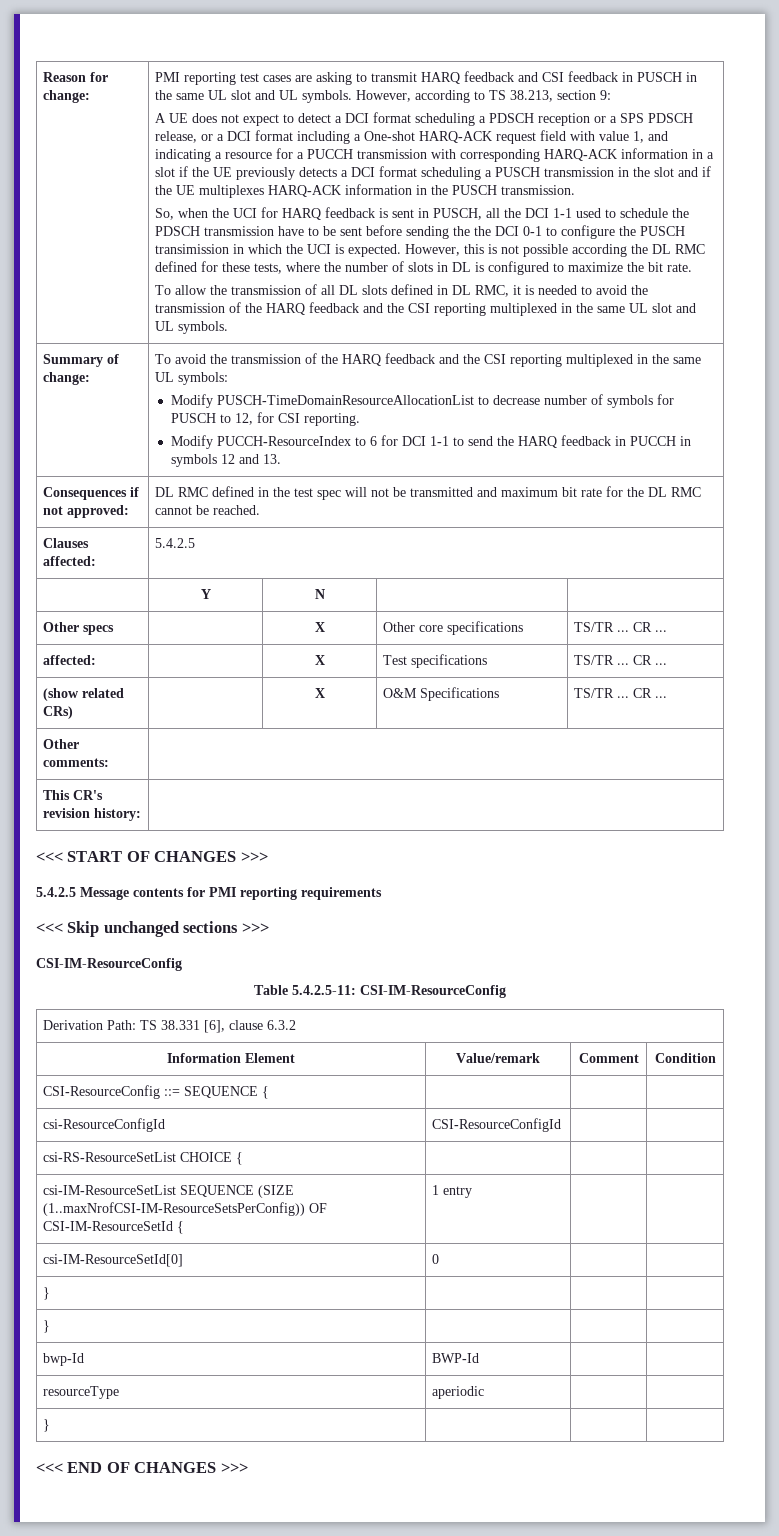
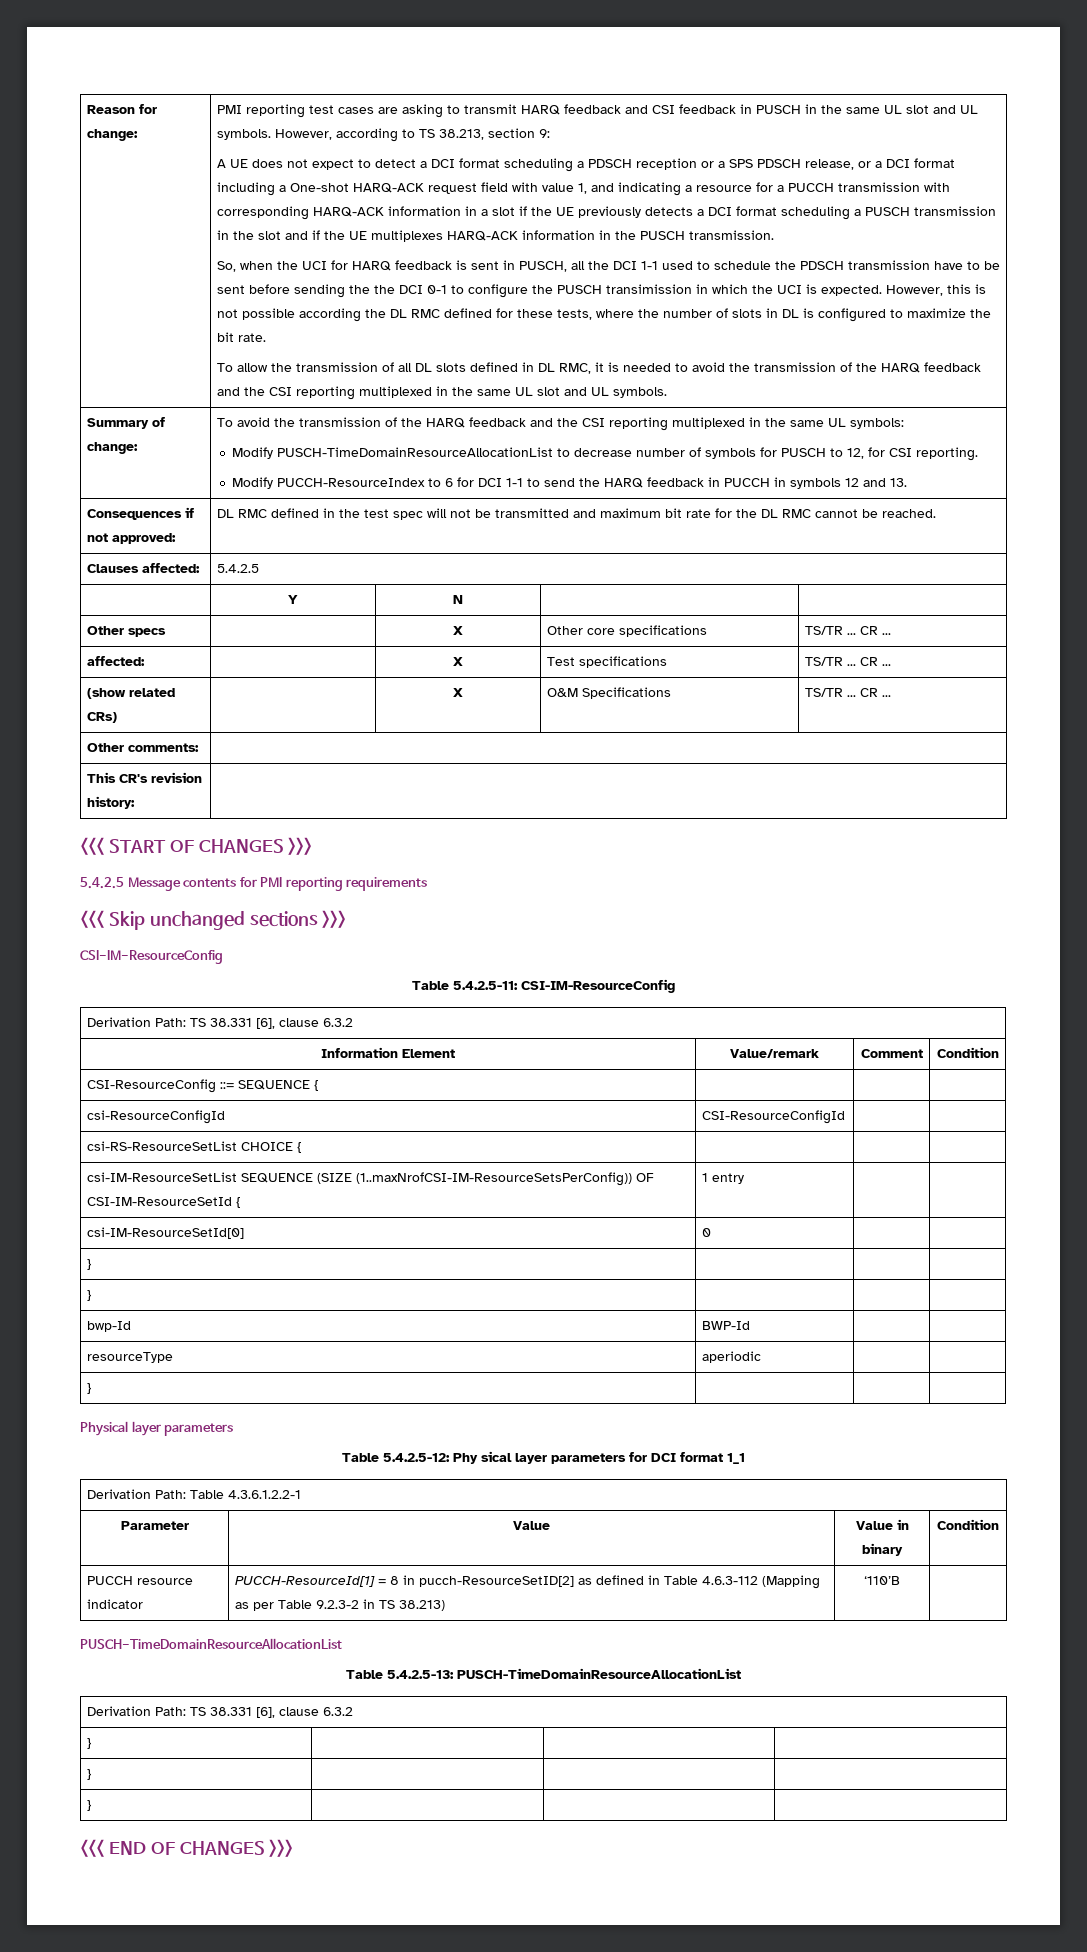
(51, 1425) none -> [80,1421,234,1436] [342,1451,745,1464] [86,1489,301,1499] [120,1521,189,1530] [513,1521,550,1530] [855,1519,909,1530] [862,1543,903,1556] [937,1519,999,1530] [86,1576,193,1585] [86,1599,143,1609] [234,1575,820,1589] [234,1599,445,1611] [864,1576,900,1585] [80,1638,342,1649] [346,1668,741,1679] [86,1706,353,1718] [86,1738,91,1749] [86,1769,91,1780] [86,1800,91,1811] // Physical layer parameters // Table 5.4.2.5-12: Phy sical layer parameters for DCI format 1_1 // Derivation Path: Table 4.3.6.1.2.2-1 // Parameter | Value | Value in binary | Condition // PUCCH resource indicator | PUCCH-ResourceId[1] = 8 in pucch-ResourceSetID[2] as defined in Table 4.6.3-112 (Mapping as per Table 9.2.3-2 in TS 38.213) | ‘110’B | // PUSCH-TimeDomainResourceAllocationList // Table 5.4.2.5-13: PUSCH-TimeDomainResourceAllocationList // Derivation Path: TS 38.331 [6], clause 6.3.2 // } | | | // } | | | // } | | |

